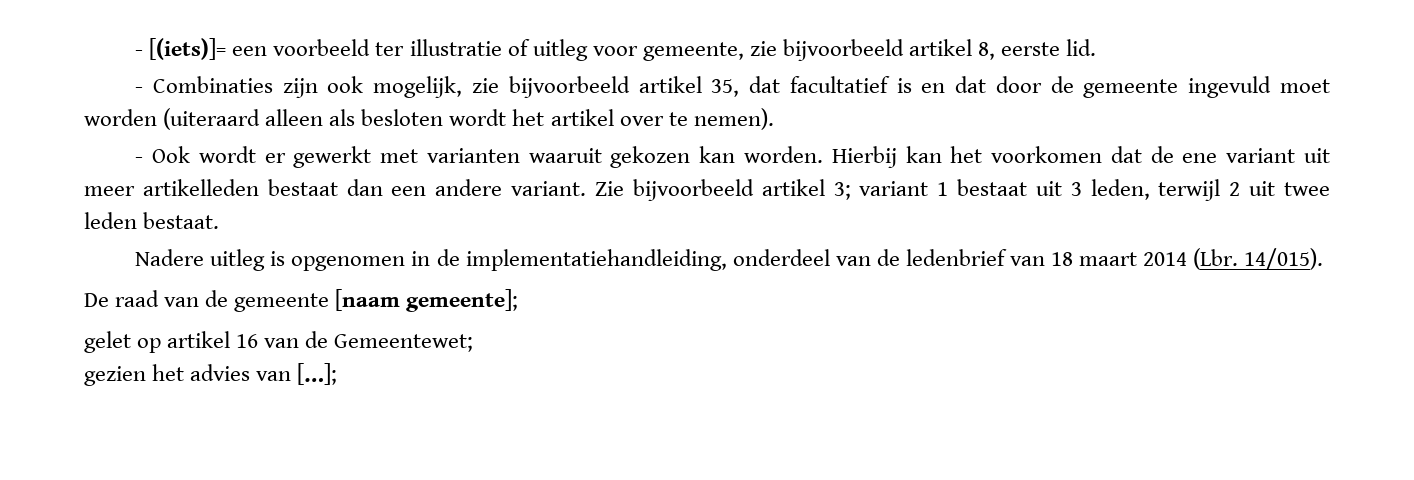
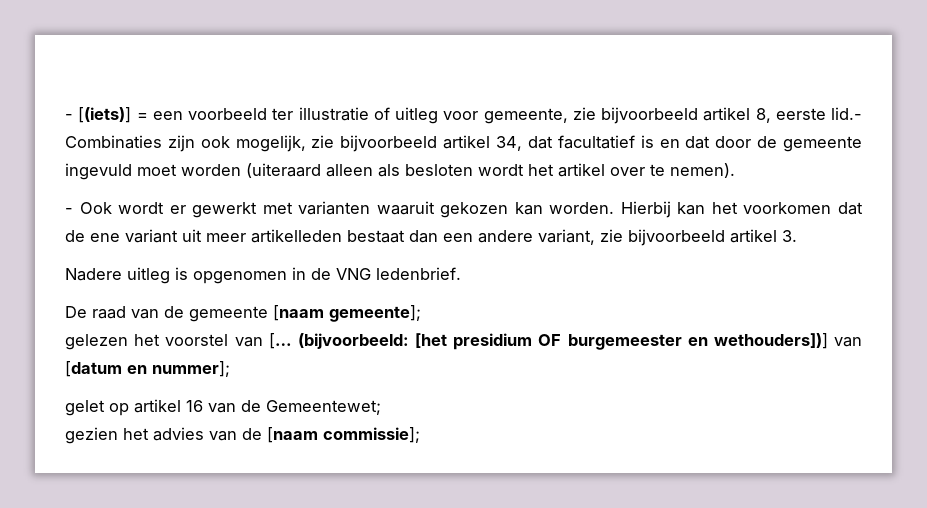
[135,38,227,60] - [(iets)]= -> [65,107,148,123] - [(iets)] =
[1066,39,1097,56] [135,87,144,93] lid. // - -> [831,107,862,120] lid.-
[711,79,740,97] 35, -> [496,136,523,151] 34,
[511,179,1330,201] [84,212,220,229] variant. Zie bijvoorbeeld artikel 3; variant 1 bestaat uit 3 leden, terwijl 2 uit twee leden bestaat. -> [538,229,797,246] variant, zie bijvoorbeeld artikel 3.
[465,248,1324,271] implementatiehandleiding, onderdeel van de ledenbrief van 18 maart 2014 (Lbr. 14/015). -> [336,267,461,280] VNG ledenbrief.
(519, 300) none -> [65,333,862,350] [65,361,230,377] // gelezen het voorstel van [… (bijvoorbeeld: [het presidium OF burgemeester en wethouders])] van [datum en nummer];
[297,363,338,385] […]; -> [242,427,420,443] de [naam commissie];

